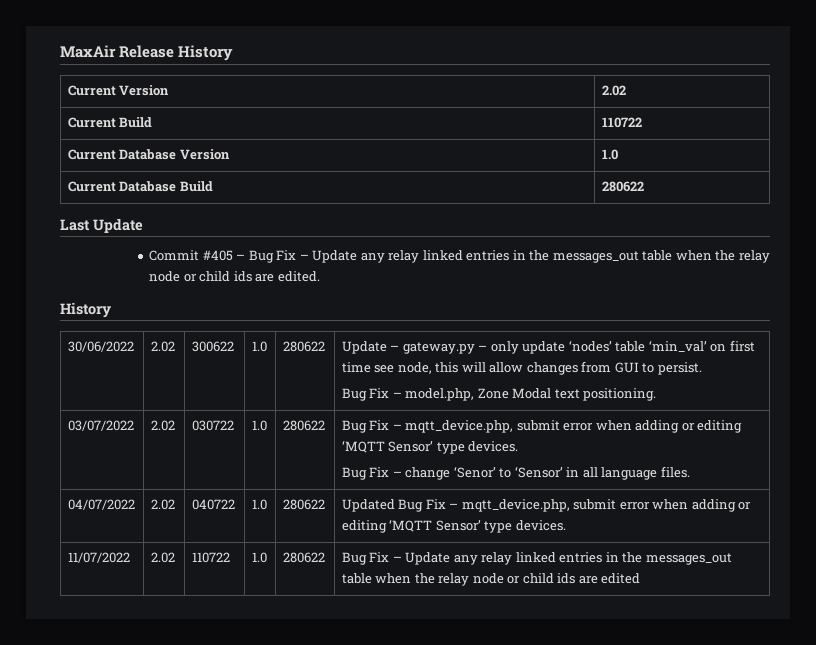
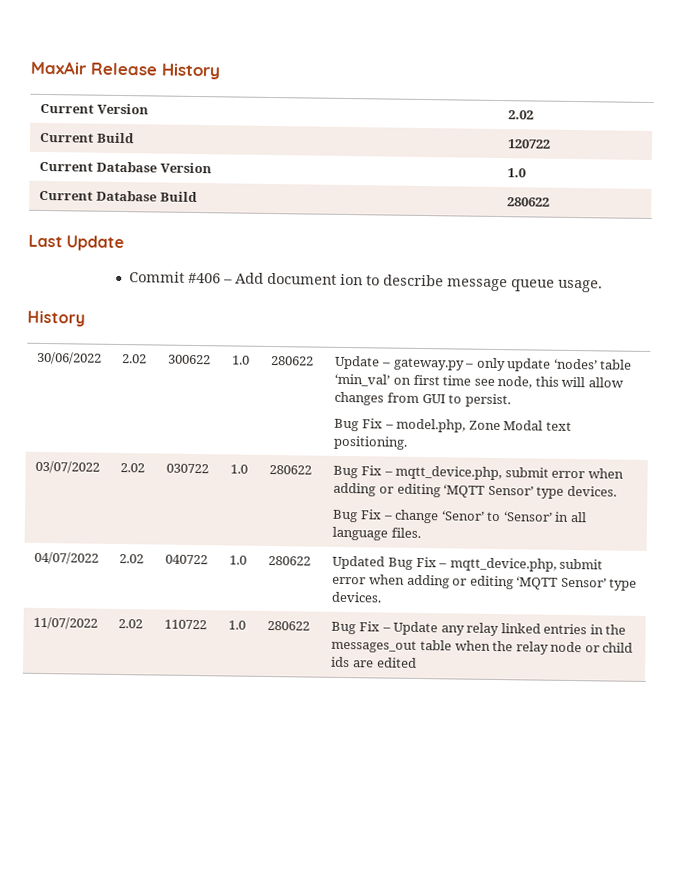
[601,117,642,128] 110722 -> [507,139,552,149] 120722
[202,250,770,263] [149,271,320,282] #405 – Bug Fix – Update any relay linked entries in the messages_out table when the relay node or child ids are edited. -> [188,272,604,293] #406 – Add document ion to describe message queue usage.

